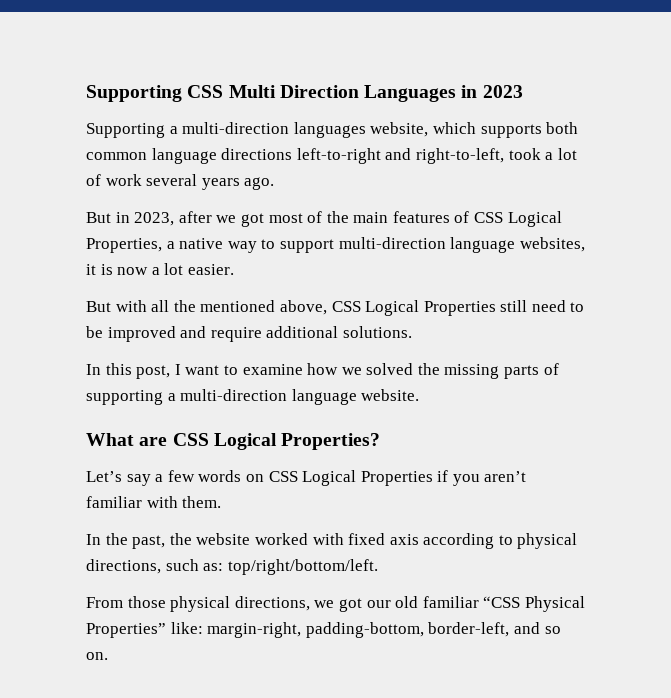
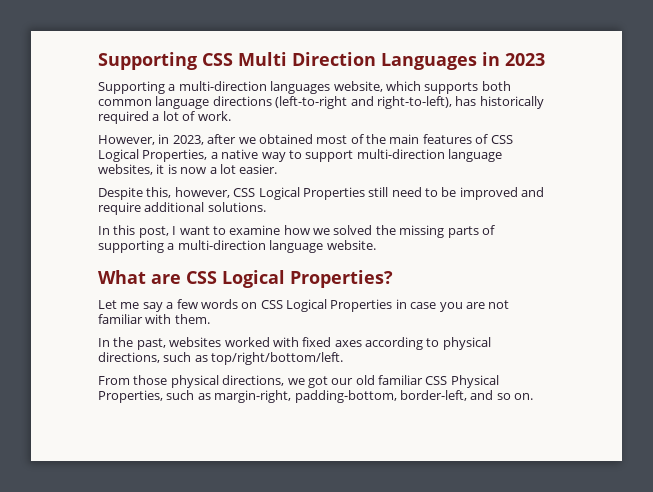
[296,148,577,164] [86,174,275,190] [86,212,111,223] left-to-right and right-to-left, took a lot of work several years ago. // But -> [275,96,544,109] [98,111,231,124] [98,135,155,145] (left-to-right and right-to-left), has historically required a lot of work. // However,
[240,213,264,227] got -> [258,134,313,144] obtained
[86,300,327,315] But with all the mentioned above, -> [98,187,230,200] Despite this, however,
[86,471,122,482] Let’s -> [98,300,140,309] Let me
[437,470,527,486] if you aren’t -> [395,299,510,312] in case you are not
[169,533,251,545] the website -> [169,337,222,347] websites
[389,534,419,545] axis -> [334,340,362,347] axes
[203,563,224,571] as: -> [194,355,208,362] as
[483,596,585,612] [86,622,203,638] “CSS Physical Properties” like: -> [425,375,499,388] [98,390,211,403] CSS Physical Properties, such as

